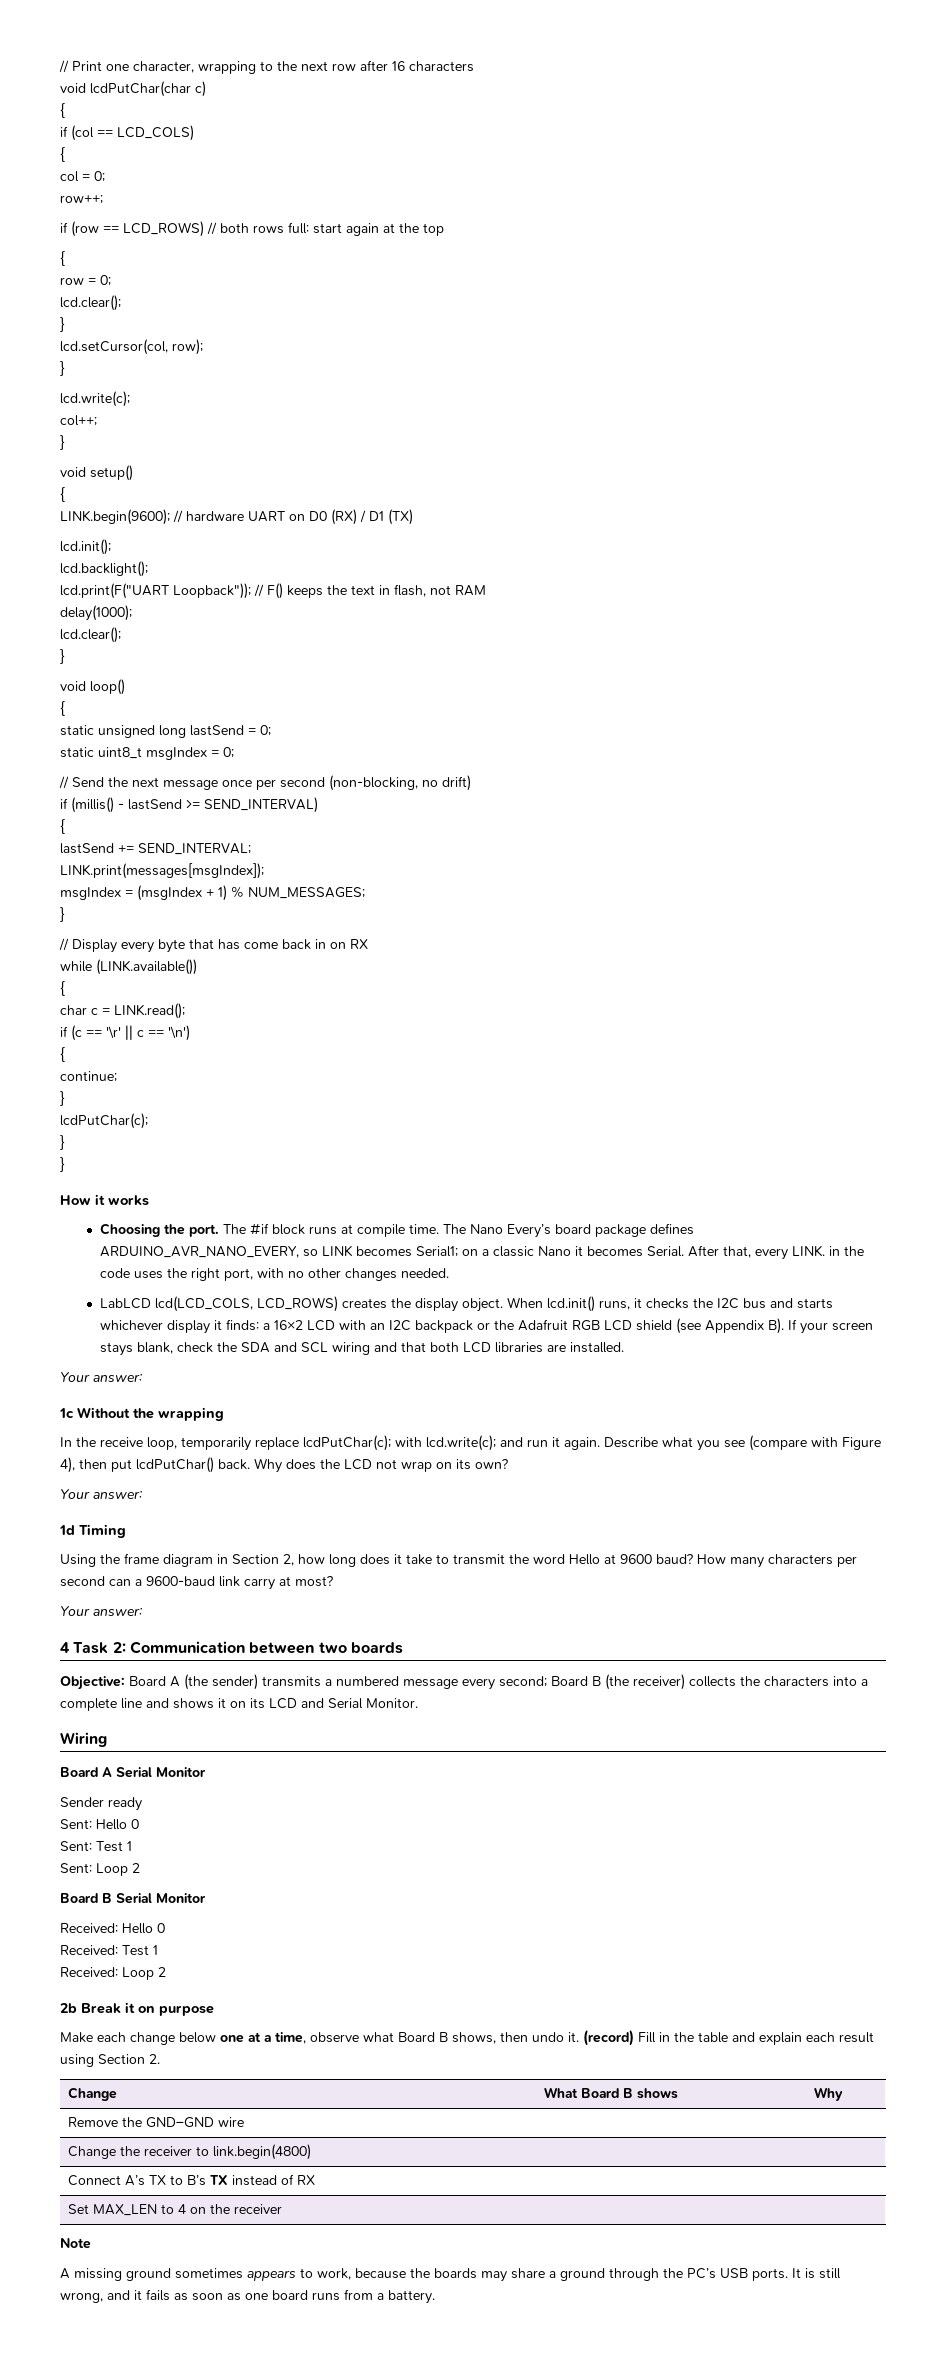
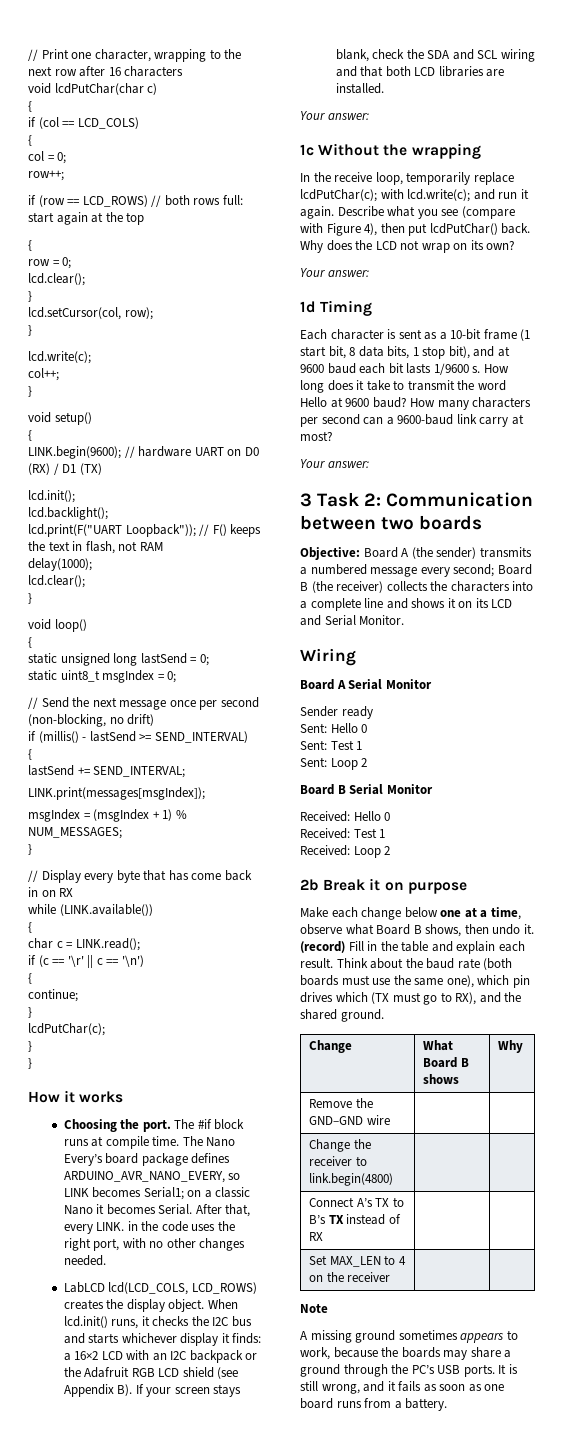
[60,1553,325,1567] Using the frame diagram in Section 2, how -> [300,329,531,341] [300,346,510,359] [300,363,509,375] Each character is sent as a 10-bit frame (1 start bit, 8 data bits, 1 stop bit), and at 9600 baud each bit lasts 1/9600 s. How
[60,1642,70,1653] 4 -> [300,493,312,507] 3
[839,2032,874,2043] [60,2054,160,2067] result using Section 2. -> [300,958,513,970] [300,975,530,988] [300,992,522,1005] [300,1009,384,1022] result. Think about the baud rate (both boards must use the same one), which pin drives which (TX must go to RX), and the shared ground.

